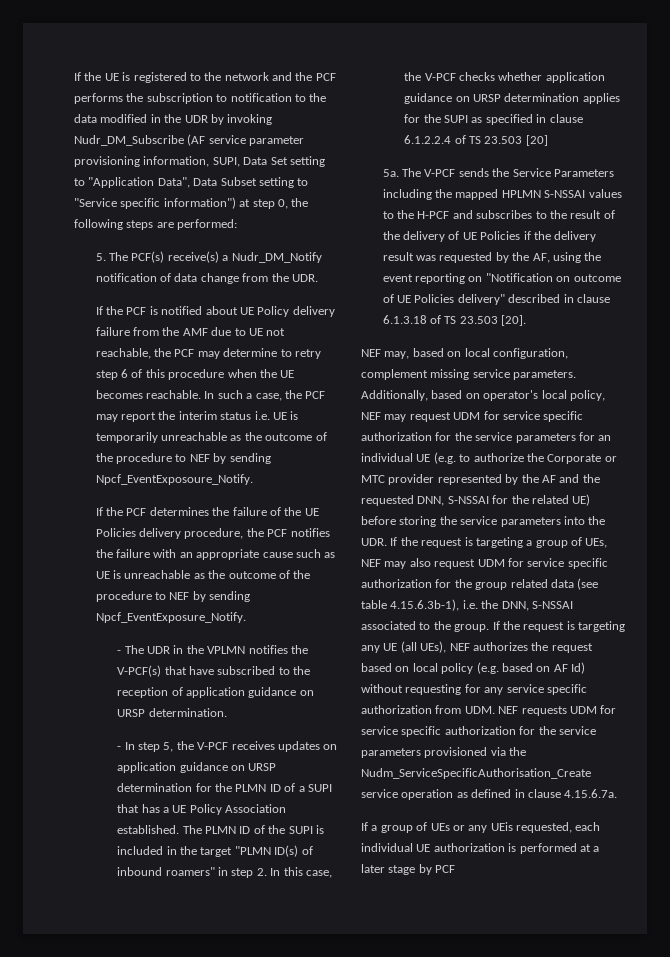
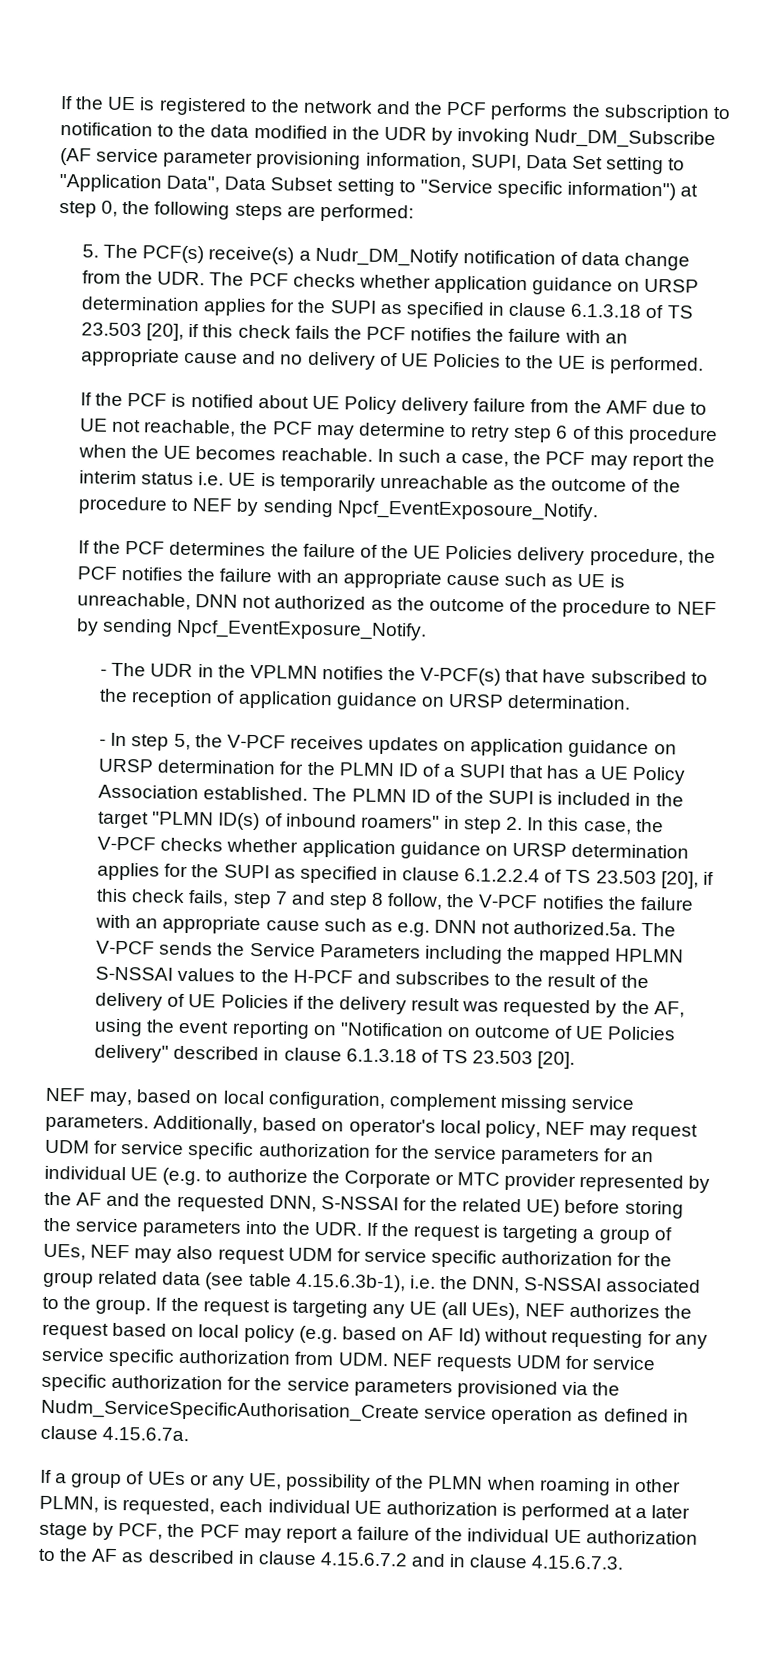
(318, 278) none -> [209,272,700,296] [81,296,694,320] [81,322,628,344] [81,348,704,375] The PCF checks whether application guidance on URSP determination applies for the SUPI as specified in clause 6.1.3.18 of TS 23.503 [20], if this check fails the PCF notifies the failure with an appropriate cause and no delivery of UE Policies to the UE is performed.
[124,570,191,579] unreachable -> [77,592,367,611] unreachable, DNN not authorized
[525,135,548,146] [382,169,399,177] [20] // 5a. -> [660,871,714,889] [96,888,694,911] [95,914,638,937] [20], if this check fails, step 7 and step 8 follow, the V-PCF notifies the failure with an appropriate cause such as e.g. DNN not authorized.5a.
[490,822,513,831] UEis -> [247,1473,681,1496] [39,1495,119,1513] UE, possibility of the PLMN when roaming in other PLMN, is
[435,865,456,873] PCF -> [118,1523,698,1545] [38,1548,625,1570] PCF, the PCF may report a failure of the individual UE authorization to the AF as described in clause 4.15.6.7.2 and in clause 4.15.6.7.3.

